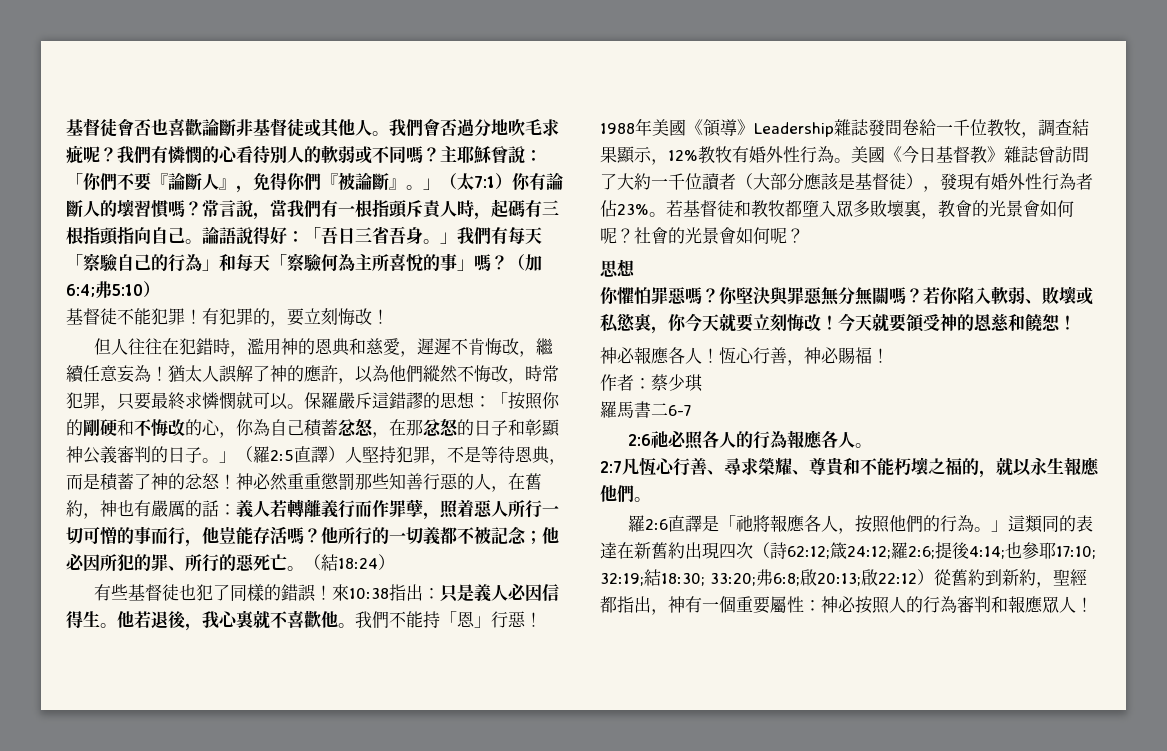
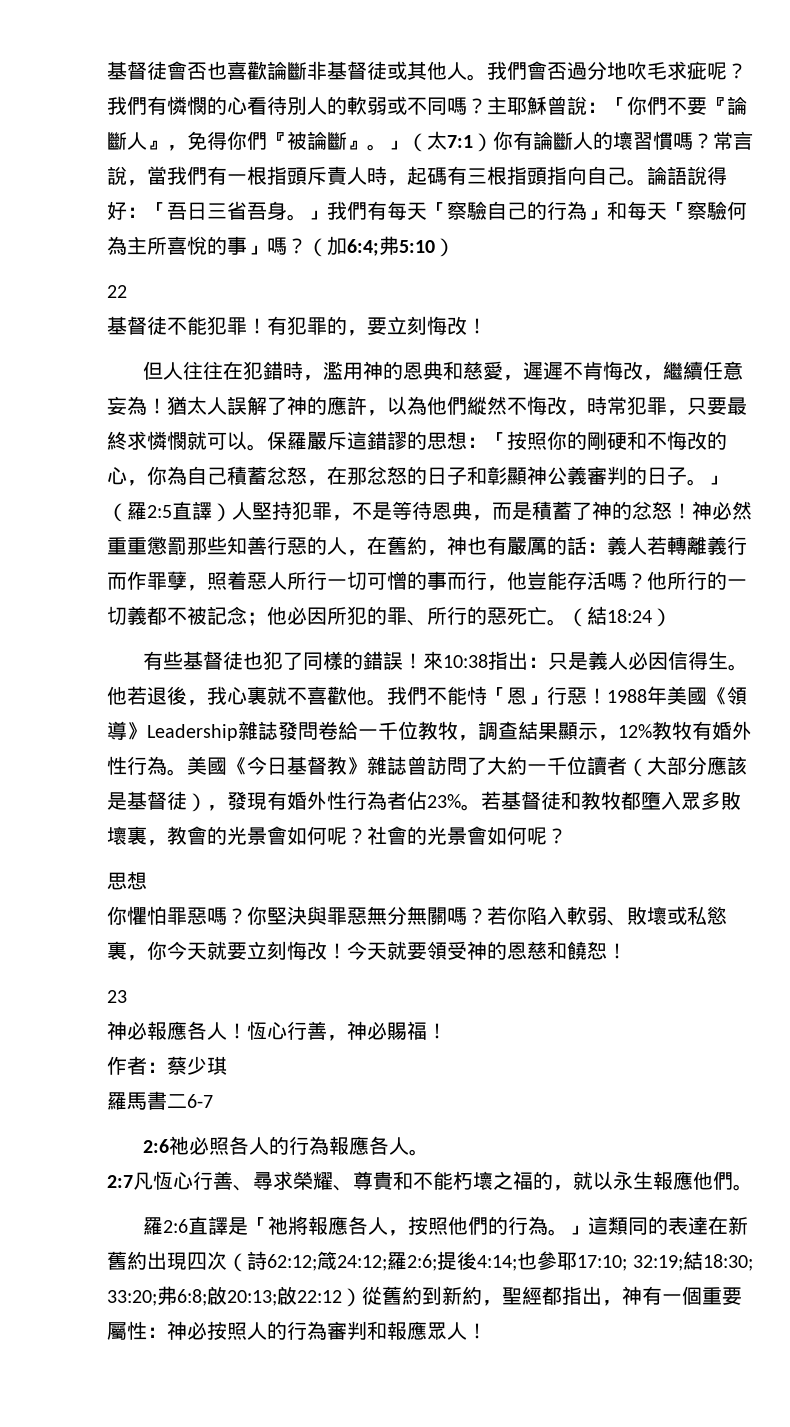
(160, 289) none -> [107,285,127,298] // 22
[423,611,440,628] 持 -> [467,686,487,705] 恃
(1076, 322) none -> [107,990,127,1003] // 23

